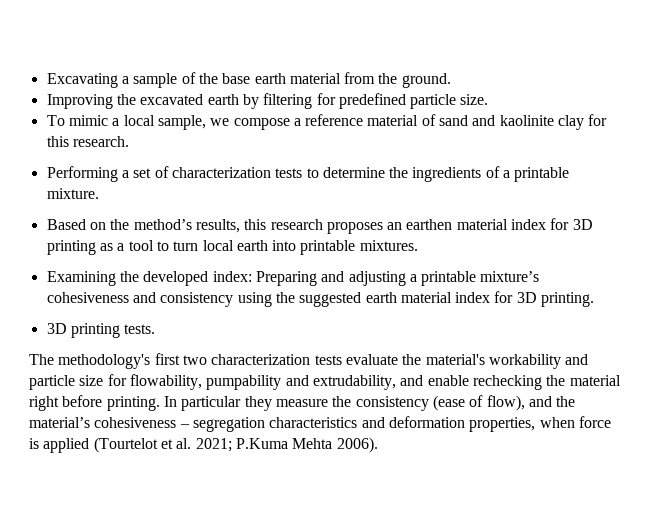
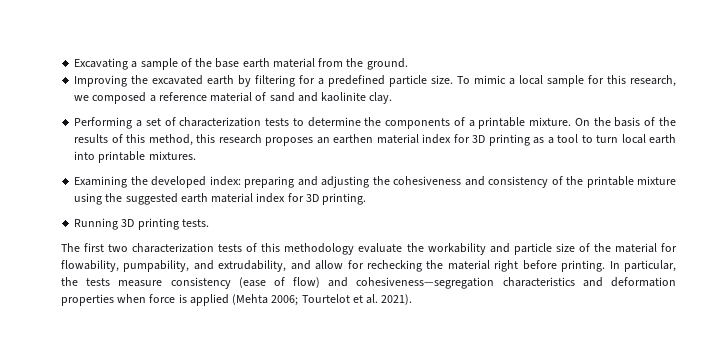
(336, 99) none -> [318,78,325,85] a
(489, 99) // -> (454, 79) none
[157,115,290,130] sample, we compose -> [547,75,676,87] [74,92,147,104] sample for this research, we composed
[558,114,608,130] [46,136,129,147] clay for this research. -> [369,92,393,104] clay.
[412,167,482,182] ingredients -> [385,118,451,129] components
[46,219,240,233] // Based on the method’s results, -> [574,117,676,127] [74,134,193,146] On the basis of the results of this method,
[255,271,317,286] Preparing -> [244,176,295,188] preparing
[409,271,540,286] [46,292,234,307] a printable mixture’s cohesiveness and consistency -> [372,176,676,188] the cohesiveness and consistency of the printable mixture
(595, 299) none -> [74,218,119,230] Running
[58,354,151,369] methodology's -> (80, 247) none
(342, 360) none -> [246,243,355,255] of this methodology
[425,354,485,365] material's -> (424, 247) none
(104, 380) none -> [578,243,657,253] of the material
[206,375,282,390] pumpability -> [123,260,190,272] pumpability,
[427,375,469,386] enable -> [315,260,364,270] allow for
[181,395,576,411] [29,417,265,432] particular they measure the consistency (ease of flow), and the material’s cohesiveness – segregation -> [624,260,677,272] [61,277,495,289] particular, the tests measure consistency (ease of flow) and cohesiveness—segregation
[469,417,536,432] properties, -> [61,294,114,306] properties
[93,437,378,453] (Tourtelot et al. 2021; P.Kuma Mehta 2006). -> [232,294,413,306] (Mehta 2006; Tourtelot et al. 2021).

